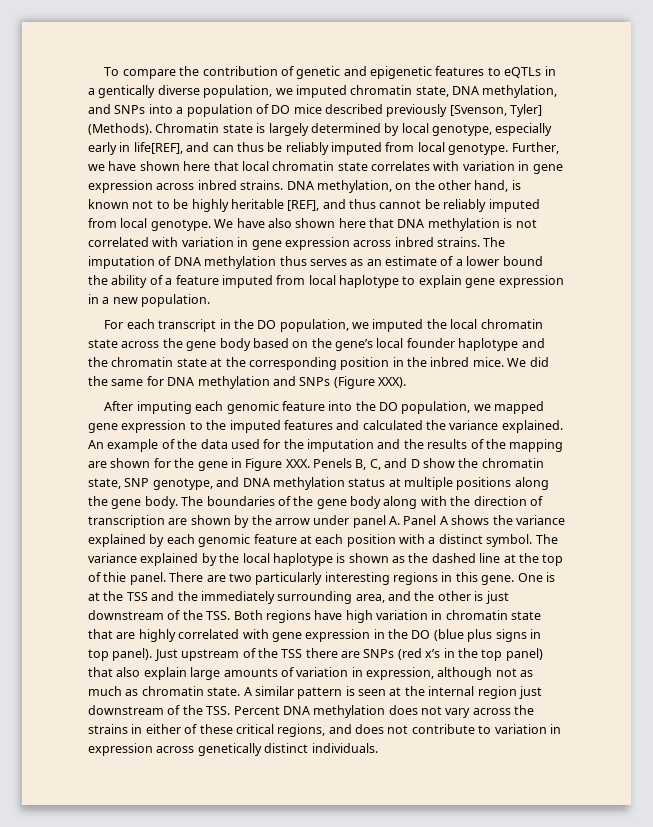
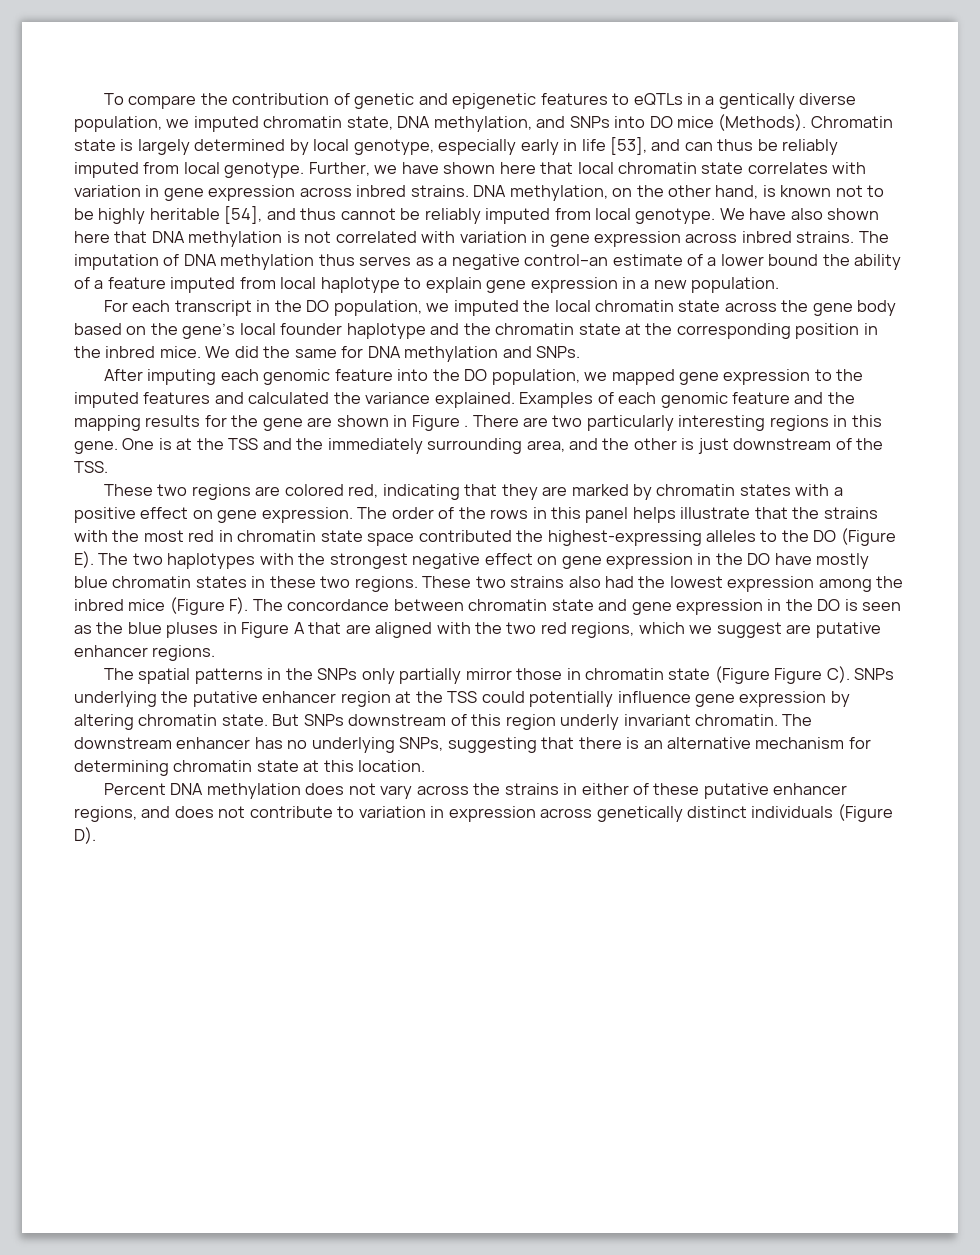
[176,104,543,117] a population of DO mice described previously [Svenson, Tyler] -> [649,116,715,128] DO mice
[133,142,183,154] life[REF], -> [581,137,648,155] life [53],
[287,200,320,211] [REF], -> [224,206,263,224] [54],
[366,259,382,266] an -> [438,254,609,270] a negative control–an
[299,376,406,389] SNPs (Figure XXX). -> [536,346,581,358] SNPs.
[88,439,564,452] [88,458,544,471] [88,477,549,490] [88,496,543,509] [88,515,565,528] [88,534,558,547] [88,553,564,566] [88,572,166,585] An example of the data used for the imputation and the results of the mapping are shown for the gene in Figure XXX. Penels B, C, and D show the chromatin state, SNP genotype, and DNA methylation status at multiple positions along the gene body. The boundaries of the gene body along with the direction of transcription are shown by the arrow under panel A. Panel A shows the variance explained by each genomic feature at each position with a distinct symbol. The variance explained by the local haplotype is shown as the dashed line at the top of thie panel. -> [519,392,855,408] [74,415,469,431] Examples of each genomic feature and the mapping results for the gene are shown in Figure .
[233,610,542,623] [88,629,541,642] [88,648,543,661] [88,667,534,680] [88,686,542,699] [88,705,231,715] Both regions have high variation in chromatin state that are highly correlated with gene expression in the DO (blue plus signs in top panel). Just upstream of the TSS there are SNPs (red x’s in the top panel) that also explain large amounts of variation in expression, although not as much as chromatin state. A similar pattern is seen at the internal region just downstream of the TSS. -> [103,484,843,500] [74,507,878,523] [74,528,896,546] [74,551,870,569] [74,576,904,592] [74,597,902,615] [74,622,881,638] [74,645,216,661] [103,666,895,684] [74,691,850,707] [74,714,813,730] [74,737,871,753] [74,760,426,776] // These two regions are colored red, indicating that they are marked by chromatin states with a positive effect on gene expression. The order of the rows in this panel helps illustrate that the strains with the most red in chromatin state space contributed the highest-expressing alleles to the DO (Figure E). The two haplotypes with the strongest negative effect on gene expression in the DO have mostly blue chromatin states in these two regions. These two strains also had the lowest expression among the inbred mice (Figure F). The concordance between chromatin state and gene expression in the DO is seen as the blue pluses in Figure A that are aligned with the two red regions, which we suggest are putative enhancer regions. // The spatial patterns in the SNPs only partially mirror those in chromatin state (Figure Figure C). SNPs underlying the putative enhancer region at the TSS could potentially influence gene expression by altering chromatin state. But SNPs downstream of this region underly invariant chromatin. The downstream enhancer has no underlying SNPs, suggesting that there is an alternative mechanism for determining chromatin state at this location. //
[235,724,274,734] critical -> [703,783,848,799] putative enhancer
[311,743,378,753] individuals. -> [751,804,893,822] [74,827,96,844] individuals (Figure D).

